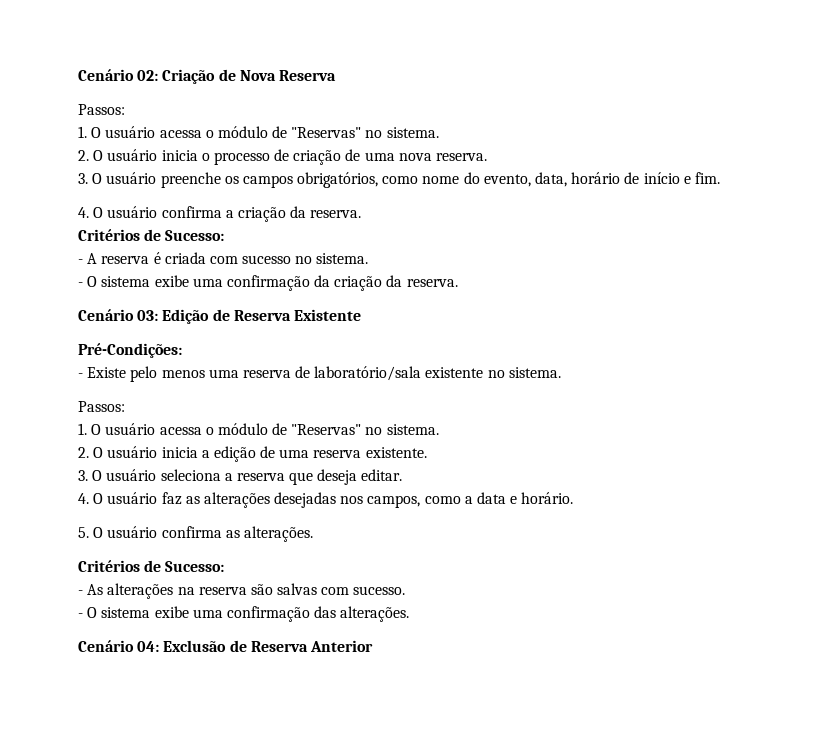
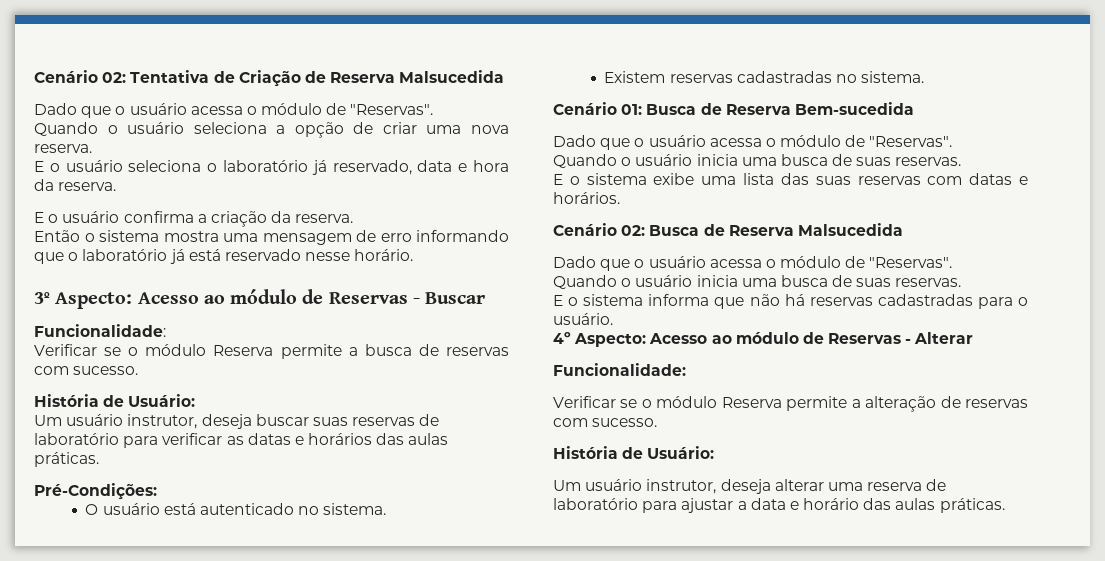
[78,69,159,81] Cenário 02: -> [34,70,235,83] Cenário 02: Tentativa de
[239,70,336,81] [78,104,125,115] [78,126,439,138] [78,149,488,165] [78,172,720,188] [78,207,104,218] Nova Reserva // Passos: // 1. O usuário acessa o módulo de "Reservas" no sistema. // 2. O usuário inicia o processo de criação de uma nova reserva. // 3. O usuário preenche os campos obrigatórios, como nome do evento, data, horário de início e fim. // 4. O -> [330,70,505,83] [34,103,434,118] [34,122,509,138] [34,144,92,153] [34,160,510,175] [34,179,117,191] [34,212,59,223] Reserva Malsucedida // Dado que o usuário acessa o módulo de "Reservas". // Quando o usuário seleciona a opção de criar uma nova reserva. // E o usuário seleciona o laboratório já reservado, data e hora da reserva. // E o
[78,229,225,241] [78,252,369,264] [78,275,458,291] [78,309,361,324] [78,343,182,358] [78,366,561,382] [78,401,125,412] [78,423,439,435] [78,446,427,462] [78,469,403,485] [78,492,574,508] [78,526,313,542] [78,560,225,572] [78,583,406,599] [78,606,410,622] [78,640,373,652] Critérios de Sucesso: // - A reserva é criada com sucesso no sistema. // - O sistema exibe uma confirmação da criação da reserva. // Cenário 03: Edição de Reserva Existente // Pré-Condições: // - Existe pelo menos uma reserva de laboratório/sala existente no sistema. // Passos: // 1. O usuário acessa o módulo de "Reservas" no sistema. // 2. O usuário inicia a edição de uma reserva existente. // 3. O usuário seleciona a reserva que deseja editar. // 4. O usuário faz as alterações desejadas nos campos, como a data e horário. // 5. O usuário confirma as alterações. // Critérios de Sucesso: // - As alterações na reserva são salvas com sucesso. // - O sistema exibe uma confirmação das alterações. // Cenário 04: Exclusão de Reserva Anterior -> [34,230,509,245] [34,249,414,264] [34,289,486,309] [34,324,166,337] [34,344,509,359] [34,366,139,375] [34,394,196,407] [34,414,440,429] [34,433,449,448] [34,452,99,467] [34,483,157,500] [85,503,387,515] [604,71,925,83] [553,102,914,115] [553,135,953,150] [553,154,962,168] [553,173,1028,185] [553,192,620,204] [553,223,903,236] [553,256,953,271] [553,275,962,289] [553,294,1028,309] [553,313,613,325] [553,332,974,347] [553,363,686,376] [553,396,1028,412] [553,418,658,427] [553,446,715,459] [553,479,947,494] [553,498,1005,513] Então o sistema mostra uma mensagem de erro informando que o laboratório já está reservado nesse horário. // 3º Aspecto: Acesso ao módulo de Reservas - Buscar // Funcionalidade: // Verificar se o módulo Reserva permite a busca de reservas com sucesso. // História de Usuário: // Um usuário instrutor, deseja buscar suas reservas de laboratório para verificar as datas e horários das aulas práticas. // Pré-Condições: // O usuário está autenticado no sistema. // Existem reservas cadastradas no sistema. // Cenário 01: Busca de Reserva Bem-sucedida // Dado que o usuário acessa o módulo de "Reservas". // Quando o usuário inicia uma busca de suas reservas. // E o sistema exibe uma lista das suas reservas com datas e horários. // Cenário 02: Busca de Reserva Malsucedida // Dado que o usuário acessa o módulo de "Reservas". // Quando o usuário inicia uma busca de suas reservas. // E o sistema informa que não há reservas cadastradas para o usuário. // 4º Aspecto: Acesso ao módulo de Reservas - Alterar // Funcionalidade: // Verificar se o módulo Reserva permite a alteração de reservas com sucesso. // História de Usuário: // Um usuário instrutor, deseja alterar uma reserva de laboratório para ajustar a data e horário das aulas práticas.

